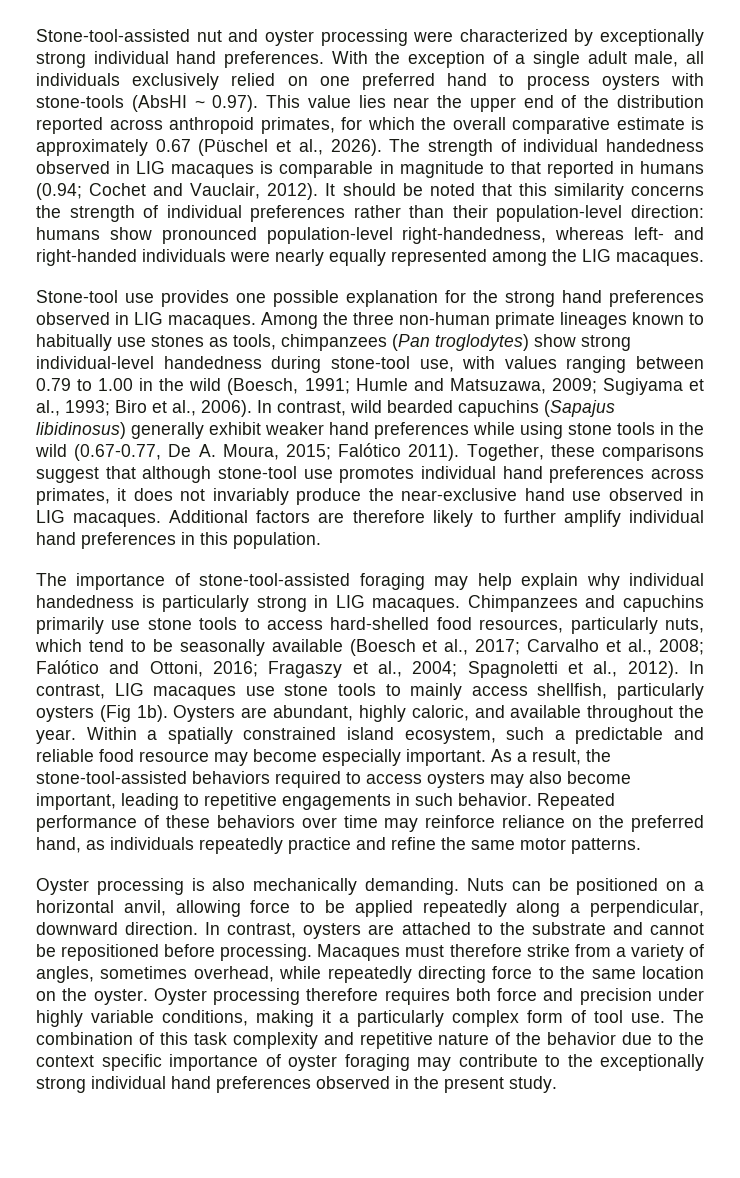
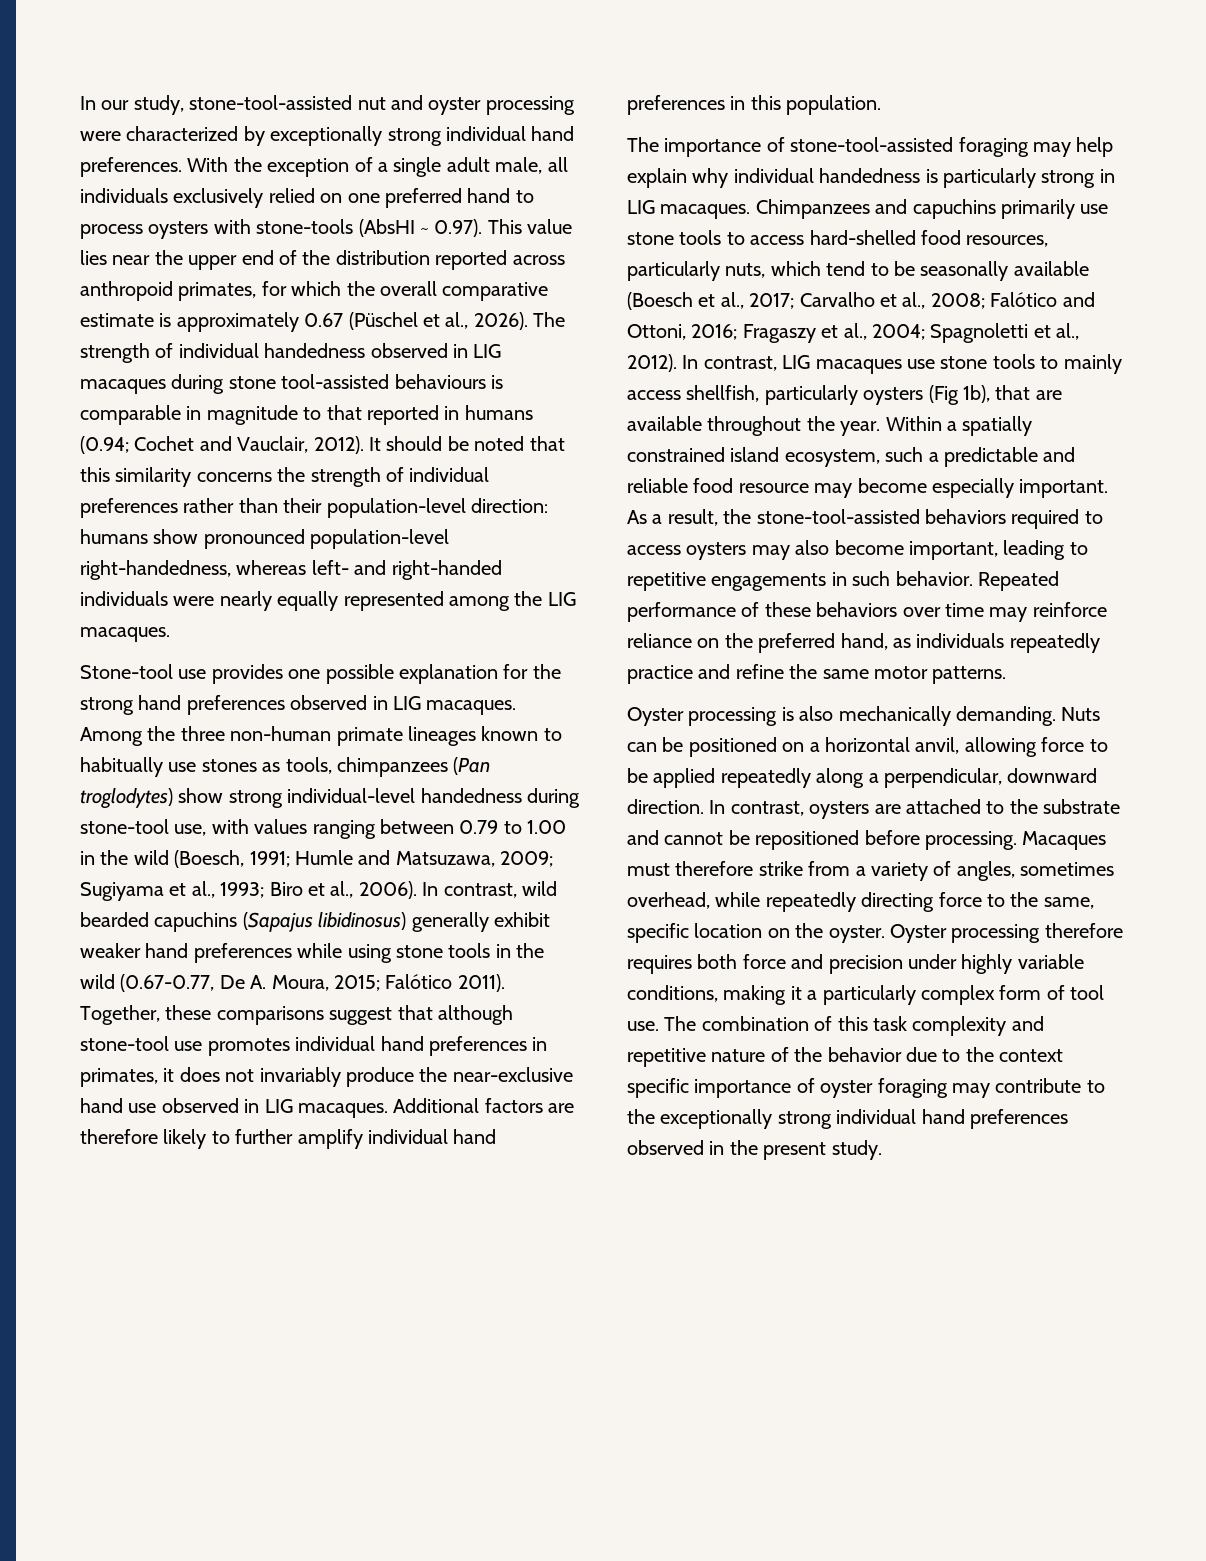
[36,29,190,42] Stone-tool-assisted -> [80,95,353,115] In our study, stone-tool-assisted
(255, 171) none -> [171,374,486,394] during stone tool-assisted behaviours
[651,468,704,479] across -> [532,1037,548,1051] in
[136,705,505,722] 1b). Oysters are abundant, highly caloric, and -> [963,385,1062,403] 1b), that are
[591,969,636,979] same -> [1043,897,1094,909] [627,923,689,943] same, specific

